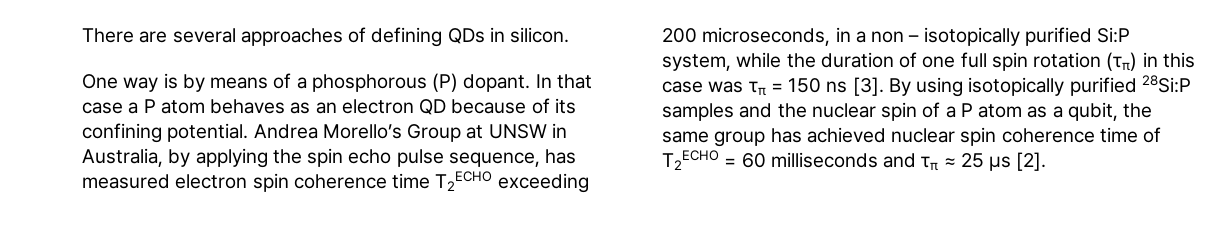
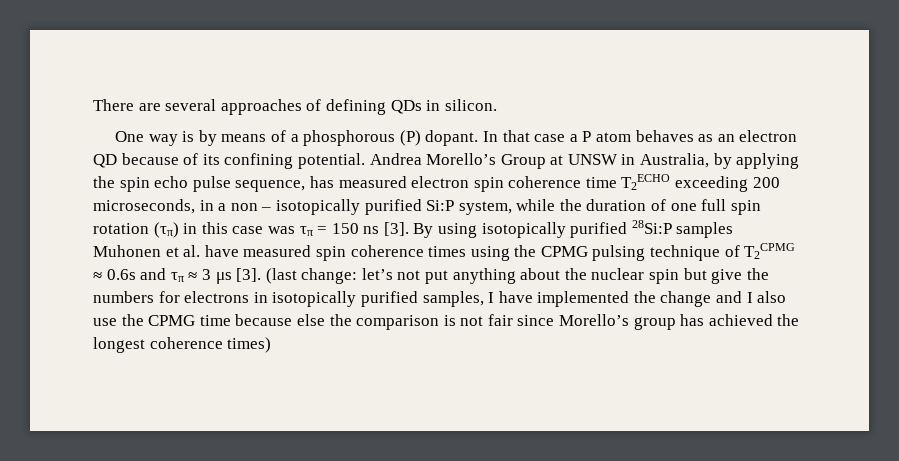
[739,102,1153,121] [662,127,1162,147] [662,150,1047,171] and the nuclear spin of a P atom as a qubit, the same group has achieved nuclear spin coherence time of T2ECHO = 60 milliseconds and τπ ≈ 25 μs [2]. -> [93,243,796,261] [93,268,769,284] [93,291,787,307] [93,314,800,330] [93,337,272,353] Muhonen et al. have measured spin coherence times using the CPMG pulsing technique of T2CPMG ≈ 0.6s and τπ ≈ 3 μs [3]. (last change: let’s not put anything about the nuclear spin but give the numbers for electrons in isotopically purified samples, I have implemented the change and I also use the CPMG time because else the comparison is not fair since Morello’s group has achieved the longest coherence times)

